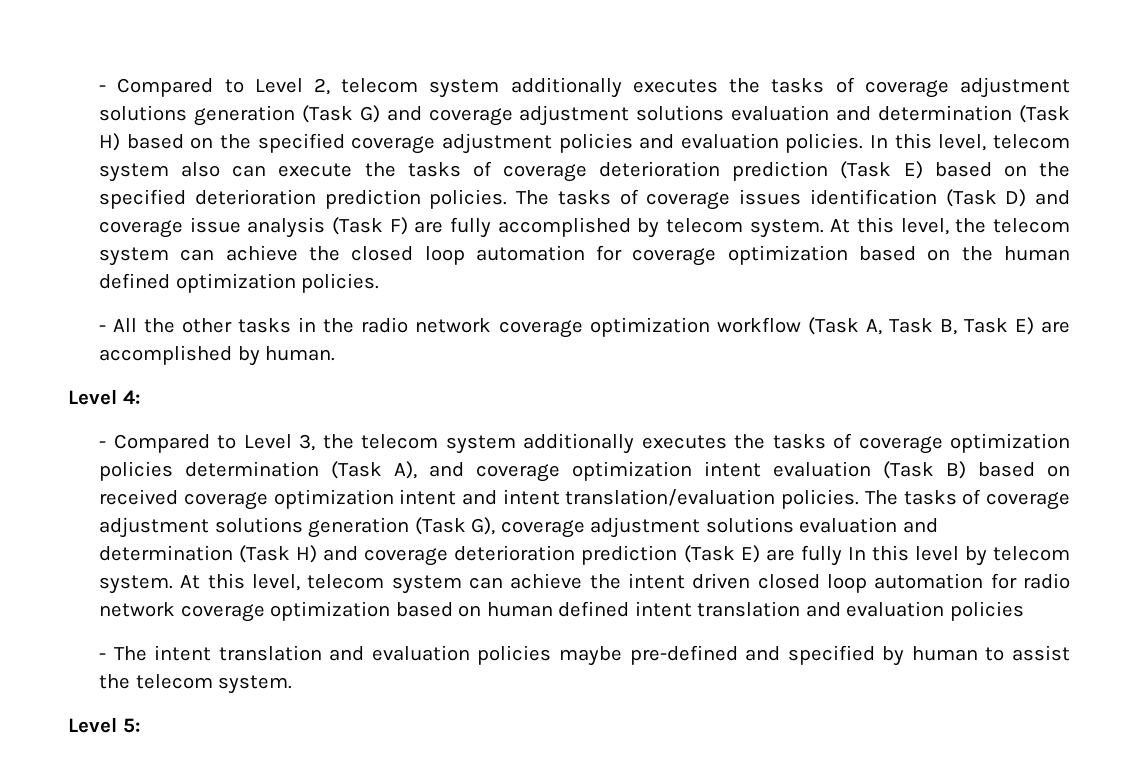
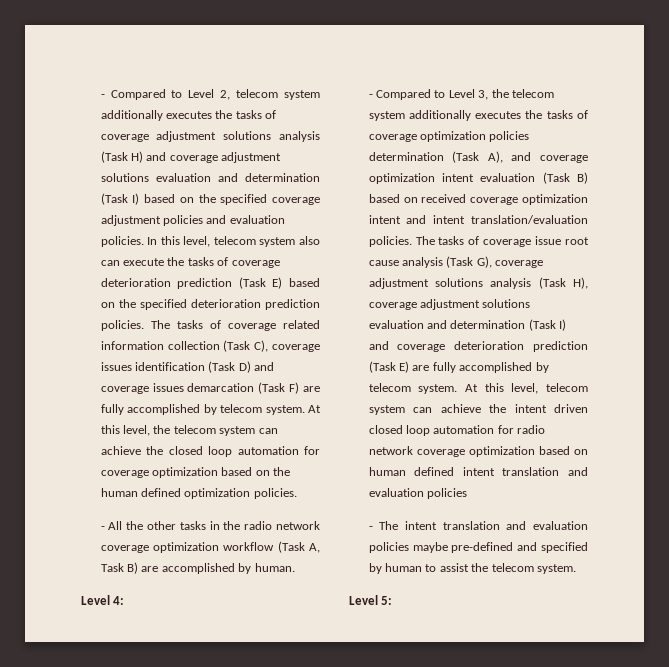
[193,105,380,126] generation (Task G) -> [279,131,320,142] [100,151,144,163] analysis (Task H)
[99,133,121,151] H) -> [132,193,140,205] I)
(731, 201) none -> [283,320,320,329] [100,340,321,352] related information collection (Task C), coverage
[189,217,326,238] issue analysis -> [152,383,255,392] issues demarcation
[939,317,1034,335] B, Task E) -> [127,562,139,574] B)
[99,517,938,538] [99,545,318,563] adjustment solutions generation (Task G), coverage adjustment solutions evaluation and determination (Task H) -> [535,236,589,245] [368,256,544,268] [368,277,588,289] [368,299,531,310] [368,319,567,331] issue root cause analysis (Task G), coverage adjustment solutions analysis (Task H), coverage adjustment solutions evaluation and determination (Task I)
[847,545,959,561] In this level -> [459,362,533,373] accomplished

